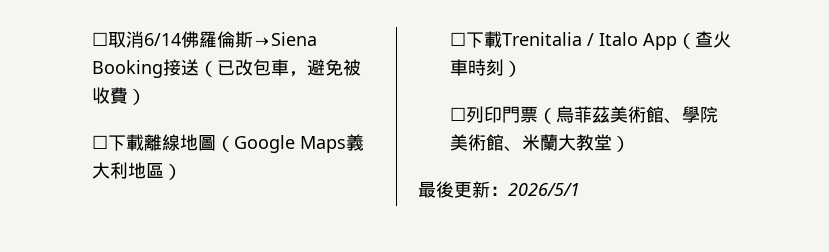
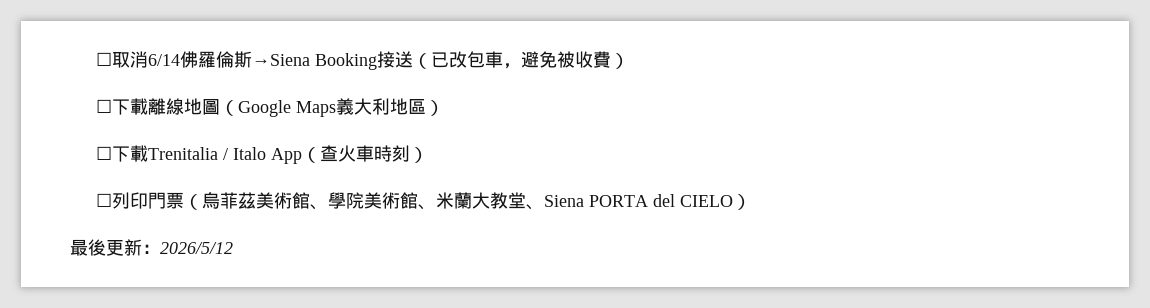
(613, 142) none -> [525,194,733,210] 、Siena PORTA del CIELO
[508,183,580,196] 2026/5/1 -> [160,242,233,254] 2026/5/12

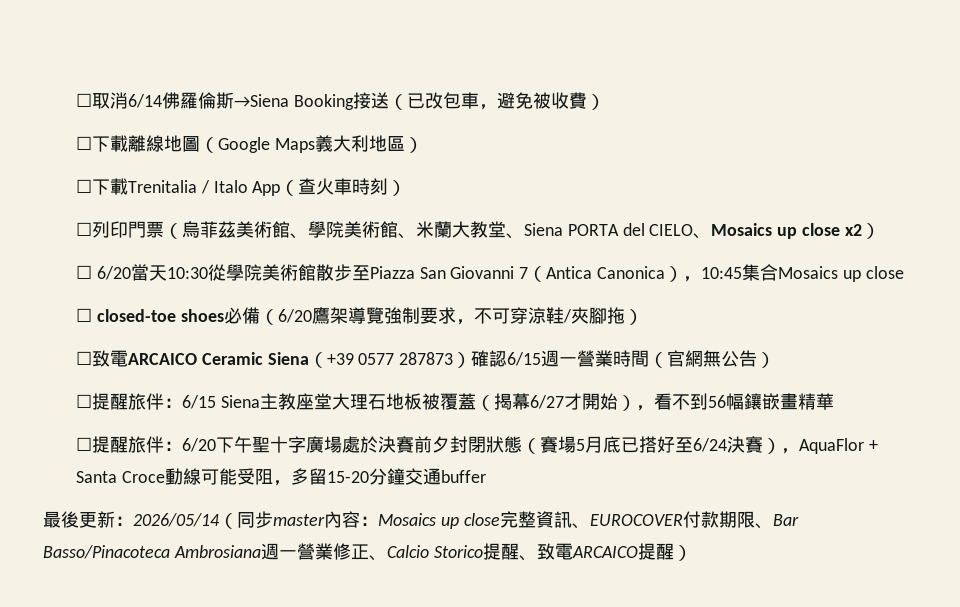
[732,194,751,210] [70,239,233,256] ） // 最後更新：2026/5/12 -> [693,223,881,239] [75,264,904,282] [75,307,643,325] [75,350,776,368] [75,393,834,411] [75,436,878,454] [75,468,486,486] [43,511,799,529] [43,543,692,561] 、Mosaics up close x2） // ☐ 6/20當天10:30從學院美術館散步至Piazza San Giovanni 7（Antica Canonica），10:45集合Mosaics up close // ☐ closed-toe shoes必備（6/20鷹架導覽強制要求，不可穿涼鞋/夾腳拖） // ☐致電ARCAICO Ceramic Siena（+39 0577 287873）確認6/15週一營業時間（官網無公告） // ☐提醒旅伴：6/15 Siena主教座堂大理石地板被覆蓋（揭幕6/27才開始），看不到56幅鑲嵌畫精華 // ☐提醒旅伴：6/20下午聖十字廣場處於決賽前夕封閉狀態（賽場5月底已搭好至6/24決賽），AquaFlor + Santa Croce動線可能受阻，多留15-20分鐘交通buffer // 最後更新：2026/05/14（同步master內容：Mosaics up close完整資訊、EUROCOVER付款期限、Bar Basso/Pinacoteca Ambrosiana週一營業修正、Calcio Storico提醒、致電ARCAICO提醒）

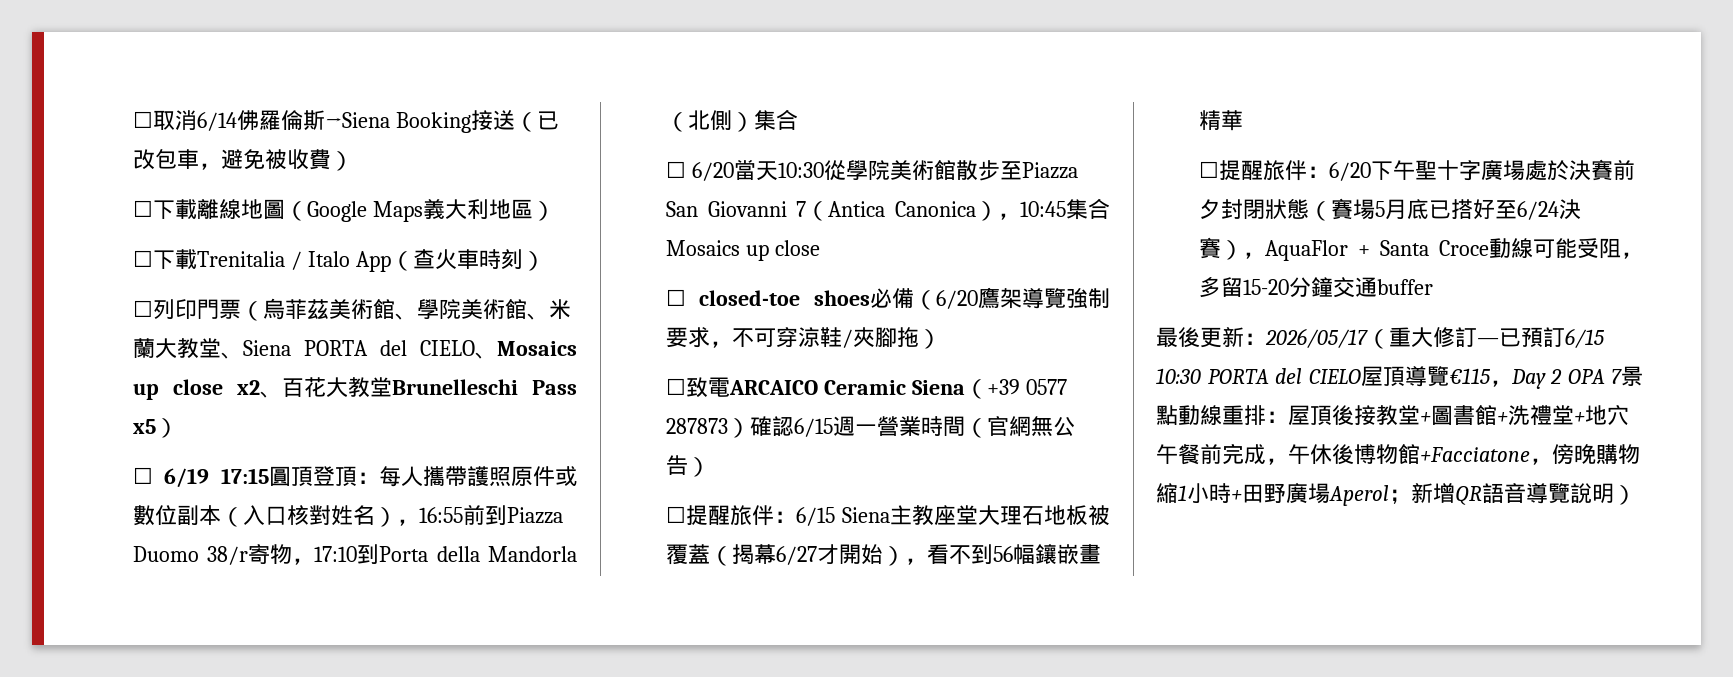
[862,223,881,239] ） -> [259,377,577,398] [132,418,178,438] [132,466,577,488] [132,504,563,527] [132,544,577,565] [665,109,798,132] 、百花大教堂Brunelleschi Pass x5） // ☐ 6/19 17:15圓頂登頂：每人攜帶護照原件或數位副本（入口核對姓名），16:55前到Piazza Duomo 38/r寄物，17:10到Porta della Mandorla（北側）集合
[133,511,799,529] [43,543,674,561] 2026/05/14（同步master內容：Mosaics up close完整資訊、EUROCOVER付款期限、Bar Basso/Pinacoteca Ambrosiana週一營業修正、Calcio Storico提醒、致電ARCAICO提醒 -> [1265,327,1605,349] [1156,366,1643,389] [1156,405,1629,426] [1156,443,1640,465] [1156,483,1614,506] 2026/05/17（重大修訂—已預訂6/15 10:30 PORTA del CIELO屋頂導覽€115，Day 2 OPA 7景點動線重排：屋頂後接教堂+圖書館+洗禮堂+地穴午餐前完成，午休後博物館+Facciatone，傍晚購物縮1小時+田野廣場Aperol；新增QR語音導覽說明

